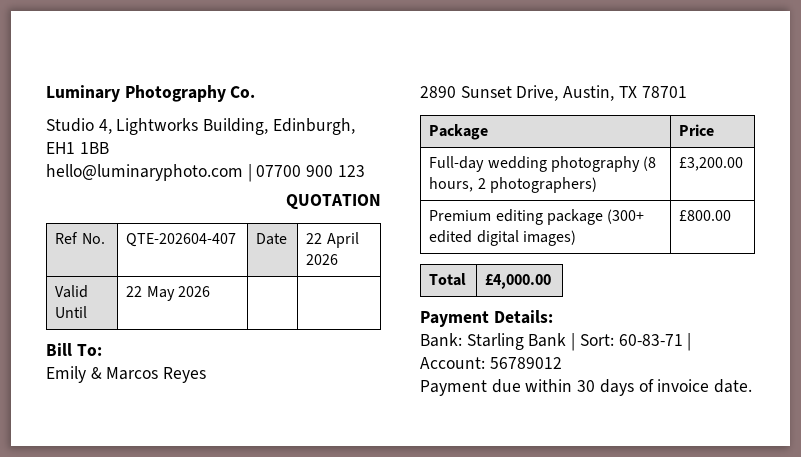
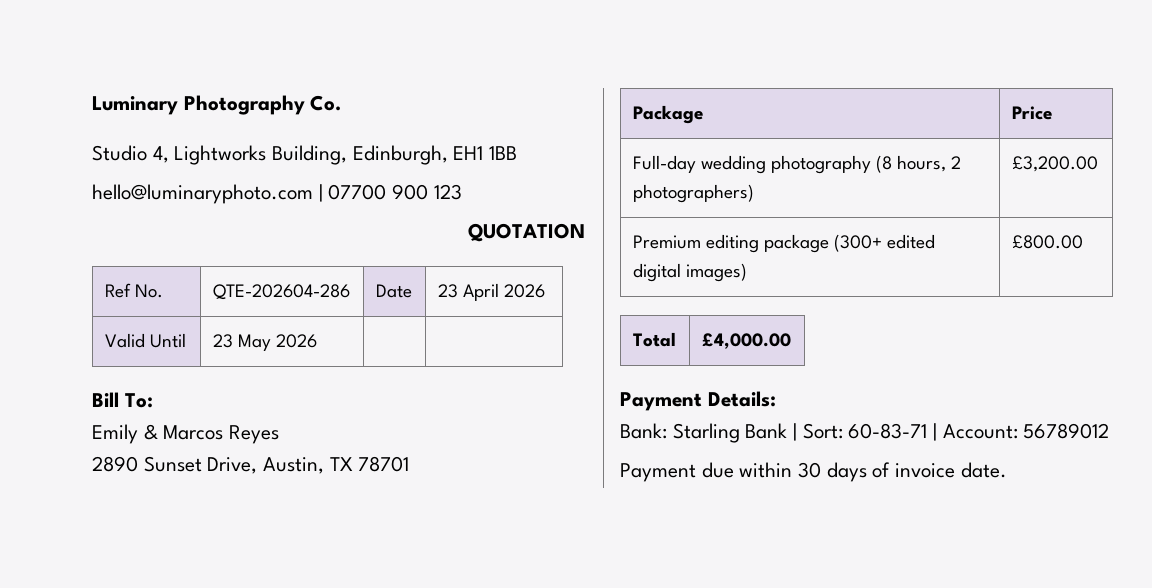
[126,233,237,247] QTE-202604-407 -> [212,284,350,300] QTE-202604-286
[306,233,323,244] 22 -> [437,284,458,298] 23
[126,286,143,297] 22 -> [212,334,233,348] 23

